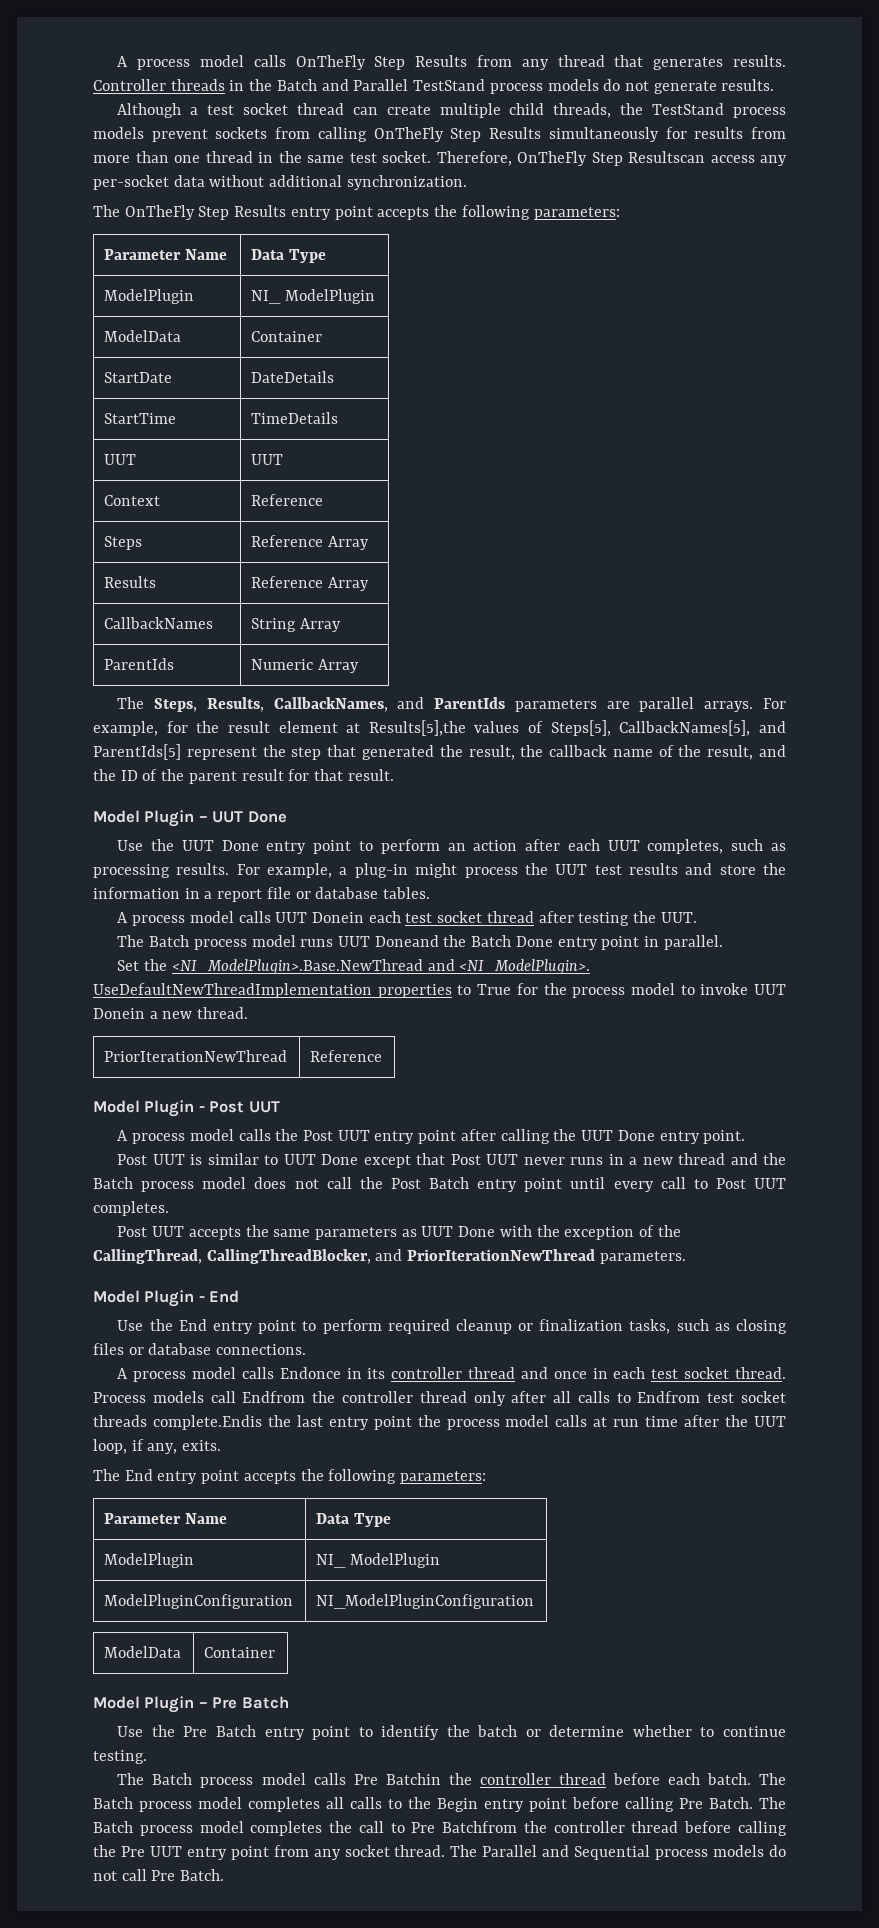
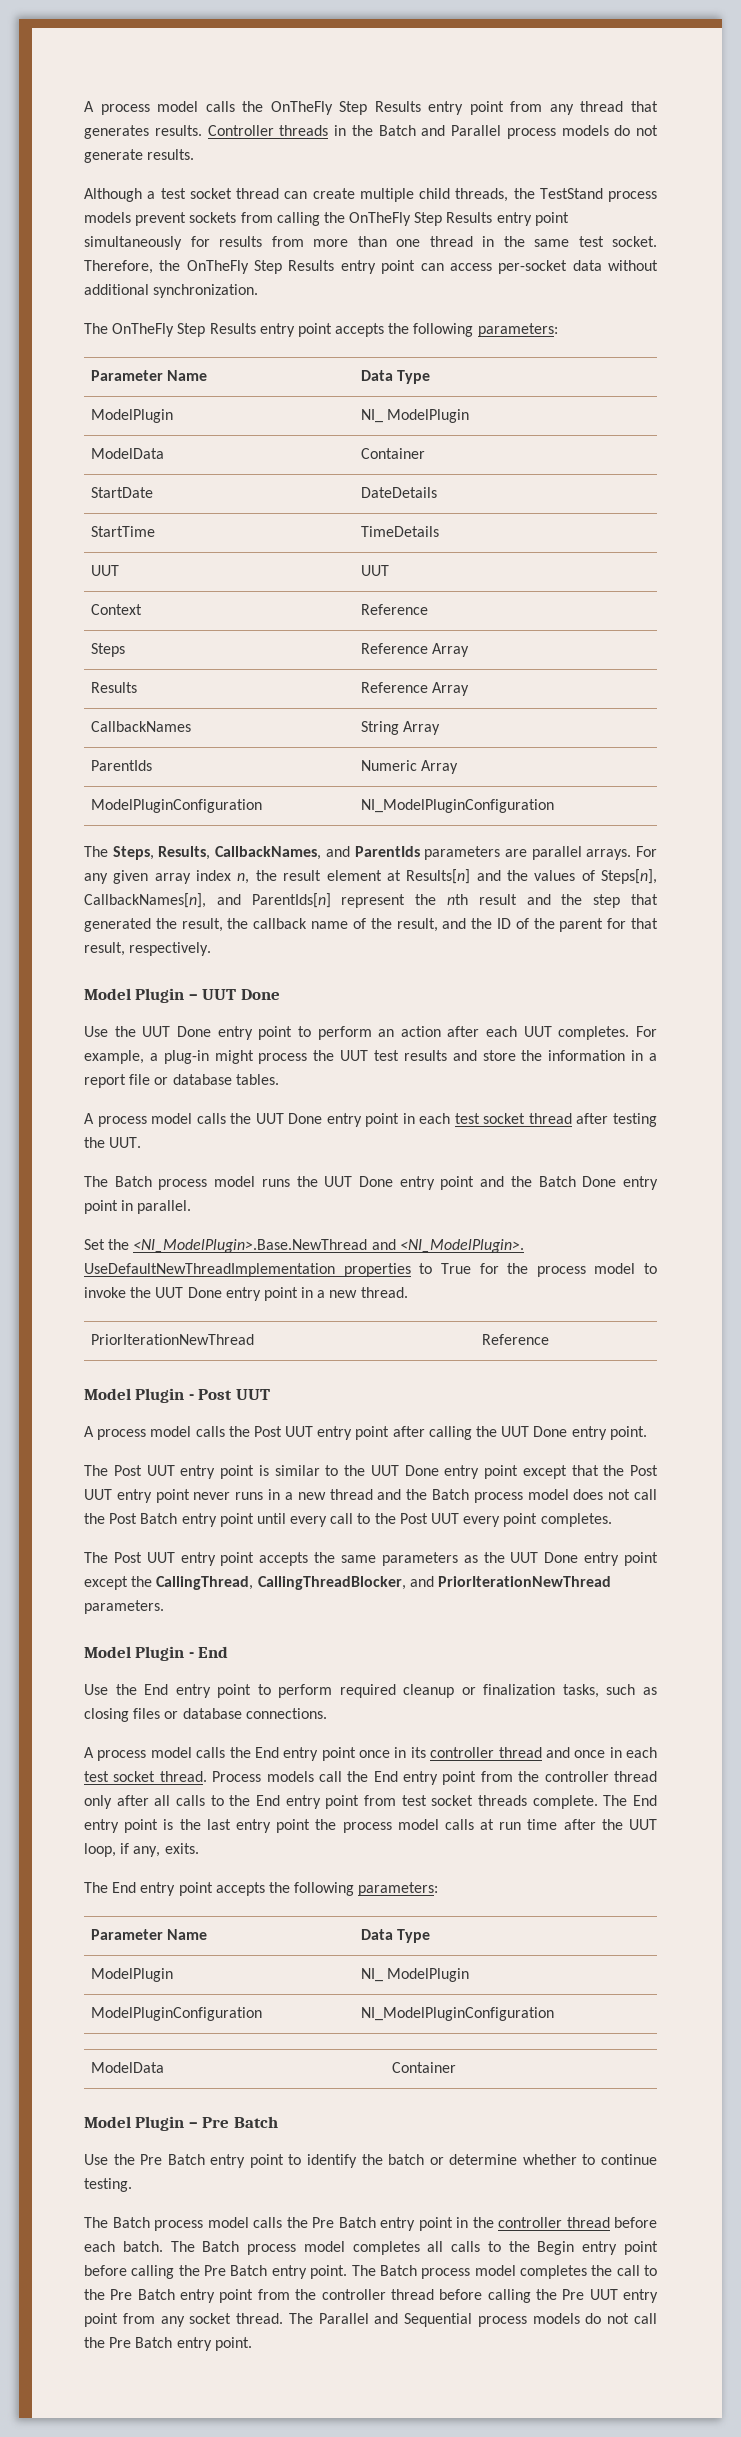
[117,55,468,70] A process model calls OnTheFly Step Results -> [84,101,504,115] A process model calls the OnTheFly Step Results entry point
[413,79,486,91] TestStand -> (501, 130) none
[373,127,542,142] OnTheFly Step Results -> [323,212,569,226] the OnTheFly Step Results entry point
[517,151,787,166] OnTheFly Step Resultscan access any -> [159,260,492,274] the OnTheFly Step Results entry point can access
(359, 666) none -> [90,799,262,813] [360,799,554,813] // ModelPluginConfiguration | NI_ModelPluginConfiguration
[93,720,786,736] [93,744,257,760] example, for the result element at Results[5],the values of Steps[5], CallbackNames[5], and ParentIds[5] represent -> [84,869,657,884] [84,893,551,908] any given array index n, the result element at Results[n] and the values of Steps[n], CallbackNames[n], and ParentIds[n] represent the nth result and
[241,769,284,781] result -> (604, 925) none
[347,769,394,781] result. -> [84,942,212,956] result, respectively.
[647,839,786,854] [93,863,230,878] completes, such as processing results. -> [558,1026,630,1040] completes.
[275,912,364,923] UUT Donein -> [230,1113,415,1127] the UUT Done entry point in
[337,935,439,947] UUT Doneand -> [296,1176,505,1190] the UUT Done entry point and
[754,984,787,995] [93,1008,145,1019] UUT Donein -> [130,1287,314,1301] the UUT Done entry point in
[117,1154,185,1165] Post UUT -> [84,1465,254,1479] The Post UUT entry point
[283,1154,359,1165] UUT Done -> [344,1465,518,1479] the UUT Done entry point
[450,1154,519,1165] Post UUT -> [603,1465,658,1476] [84,1489,190,1503] the Post UUT entry point
[715,1178,786,1189] Post UUT -> [374,1513,538,1527] the Post UUT every point
[117,1226,185,1237] Post UUT -> [84,1552,255,1566] The Post UUT entry point
[421,1225,655,1240] UUT Done with the exception of -> [483,1552,658,1566] [84,1576,128,1590] the UUT Done entry point except
[279,1367,341,1379] Endonce -> [229,1747,390,1761] the End entry point once
[242,1391,306,1403] Endfrom -> [347,1771,513,1785] the End entry point from
[637,1391,787,1403] [93,1415,262,1430] Endfrom test socket threads complete.Endis -> [229,1795,657,1809] [84,1819,174,1833] the End entry point from test socket threads complete. The End entry point is
[353,1773,441,1785] Pre Batchin -> [286,2217,468,2231] the Pre Batch entry point in
[679,1797,753,1809] Pre Batch. -> [178,2265,348,2279] the Pre Batch entry point.
[411,1821,518,1833] Pre Batchfrom -> [84,2289,290,2303] the Pre Batch entry point from
[151,1869,225,1881] Pre Batch. -> [84,2337,252,2351] the Pre Batch entry point.

